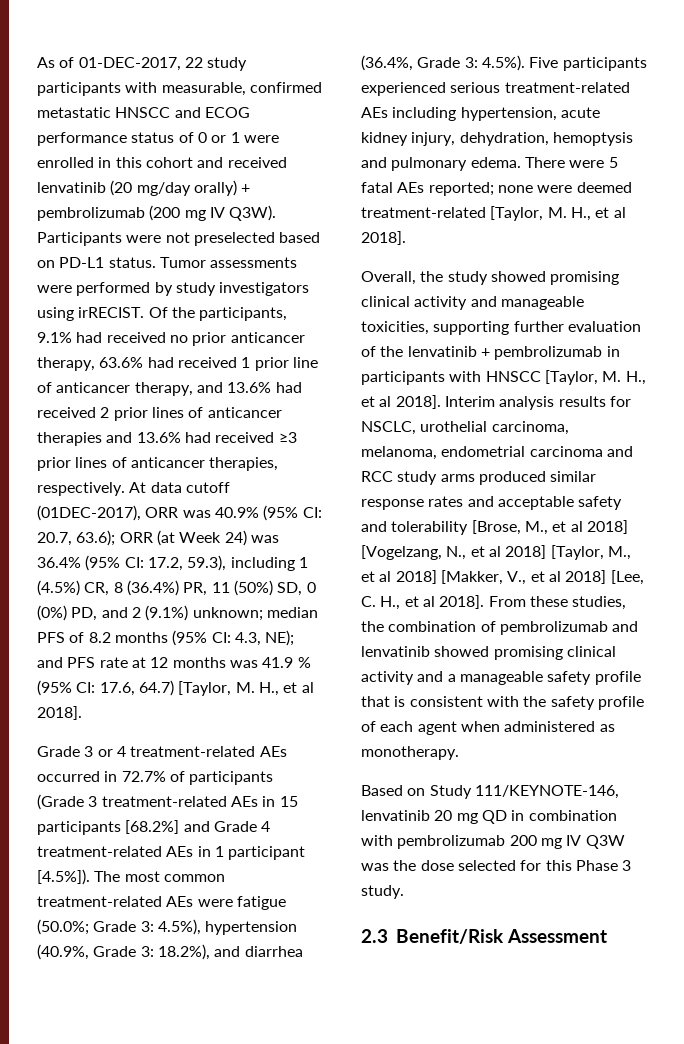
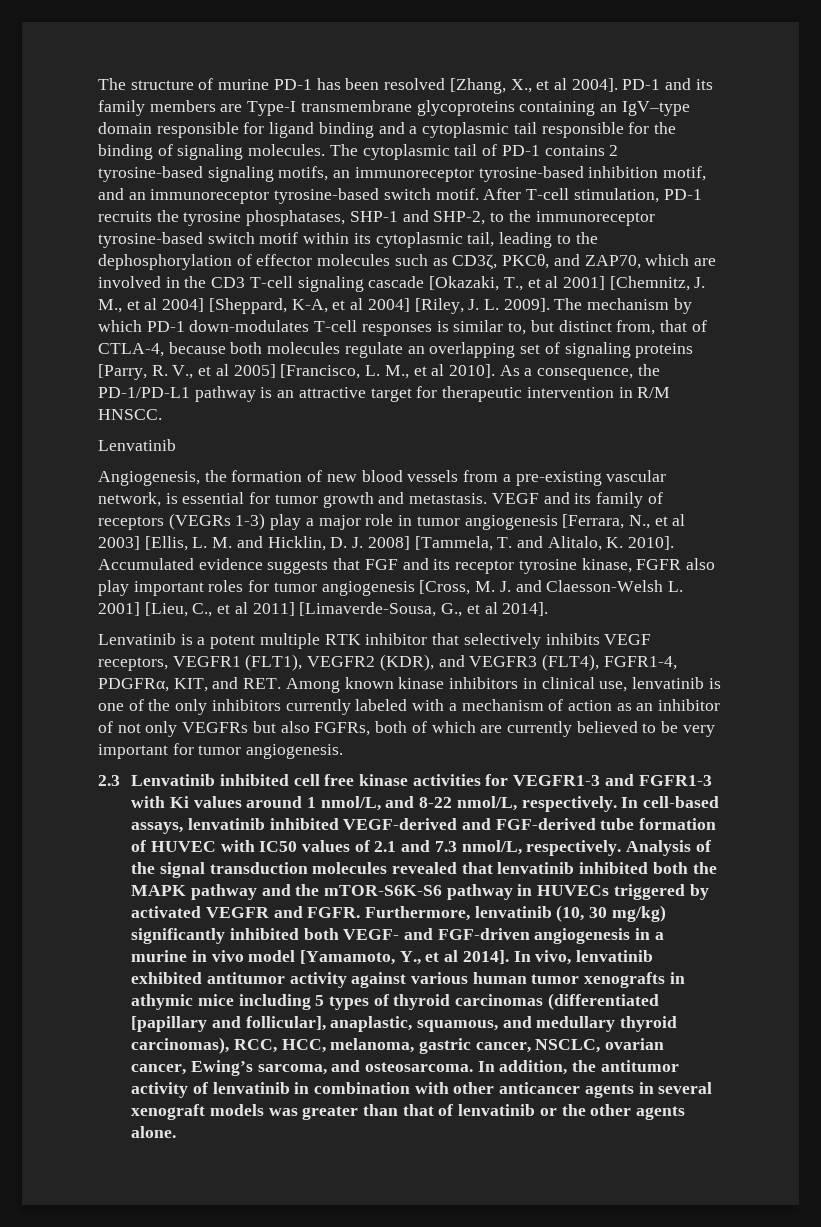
[37,57,248,71] [37,82,322,96] [37,107,250,118] [37,132,279,146] [37,157,287,168] [37,180,251,196] [37,205,277,221] [37,232,321,246] [37,257,298,268] [37,282,310,296] [37,307,288,321] [37,332,305,346] [37,357,318,371] [37,382,302,396] [37,407,282,421] [37,432,297,446] [37,457,279,471] [37,482,230,496] [37,505,322,521] [37,530,279,546] [37,555,308,571] [37,580,316,596] [37,605,318,621] [37,630,295,646] [37,657,311,668] [37,680,314,696] [37,706,82,720] [37,746,287,757] [37,771,274,785] [37,794,298,810] [37,820,271,835] [37,846,306,860] [37,869,225,885] [37,896,286,910] [37,919,298,935] [37,944,303,960] [361,55,647,71] [361,82,630,96] [361,107,600,121] [361,132,633,146] [361,157,618,171] [361,182,632,196] [361,206,626,221] [361,231,406,245] [361,271,620,285] [361,296,584,310] [361,321,641,335] [361,346,620,360] [361,370,646,385] [361,395,631,410] [361,421,569,435] [361,446,633,460] [361,471,597,485] [361,496,623,510] [361,520,628,535] [361,545,631,560] [361,570,644,585] [361,595,627,610] [361,621,639,635] [361,646,616,660] [361,671,641,685] [361,696,644,710] [361,721,615,735] [361,746,459,760] [361,785,619,799] [361,810,617,824] [361,835,625,849] [361,860,632,871] [361,885,404,899] [361,929,607,944] As of 01-DEC-2017, 22 study participants with measurable, confirmed metastatic HNSCC and ECOG performance status of 0 or 1 were enrolled in this cohort and received lenvatinib (20 mg/day orally) + pembrolizumab (200 mg IV Q3W). Participants were not preselected based on PD-L1 status. Tumor assessments were performed by study investigators using irRECIST. Of the participants, 9.1% had received no prior anticancer therapy, 63.6% had received 1 prior line of anticancer therapy, and 13.6% had received 2 prior lines of anticancer therapies and 13.6% had received ≥3 prior lines of anticancer therapies, respectively. At data cutoff (01DEC-2017), ORR was 40.9% (95% CI: 20.7, 63.6); ORR (at Week 24) was 36.4% (95% CI: 17.2, 59.3), including 1 (4.5%) CR, 8 (36.4%) PR, 11 (50%) SD, 0 (0%) PD, and 2 (9.1%) unknown; median PFS of 8.2 months (95% CI: 4.3, NE); and PFS rate at 12 months was 41.9 % (95% CI: 17.6, 64.7) [Taylor, M. H., et al 2018]. // Grade 3 or 4 treatment-related AEs occurred in 72.7% of participants (Grade 3 treatment-related AEs in 15 participants [68.2%] and Grade 4 treatment-related AEs in 1 participant [4.5%]). The most common treatment-related AEs were fatigue (50.0%; Grade 3: 4.5%), hypertension (40.9%, Grade 3: 18.2%), and diarrhea (36.4%, Grade 3: 4.5%). Five participants experienced serious treatment-related AEs including hypertension, acute kidney injury, dehydration, hemoptysis and pulmonary edema. There were 5 fatal AEs reported; none were deemed treatment-related [Taylor, M. H., et al 2018]. // Overall, the study showed promising clinical activity and manageable toxicities, supporting further evaluation of the lenvatinib + pembrolizumab in participants with HNSCC [Taylor, M. H., et al 2018]. Interim analysis results for NSCLC, urothelial carcinoma, melanoma, endometrial carcinoma and RCC study arms produced similar response rates and acceptable safety and tolerability [Brose, M., et al 2018] [Vogelzang, N., et al 2018] [Taylor, M., et al 2018] [Makker, V., et al 2018] [Lee, C. H., et al 2018]. From these studies, the combination of pembrolizumab and lenvatinib showed promising clinical activity and a manageable safety profile that is consistent with the safety profile of each agent when administered as monotherapy. // Based on Study 111/KEYNOTE-146, lenvatinib 20 mg QD in combination with pembrolizumab 200 mg IV Q3W was the dose selected for this Phase 3 study. // 2.3 Benefit/Risk Assessment -> [98,78,713,94] [98,100,690,116] [98,122,676,138] [98,144,619,160] [98,166,707,182] [98,188,702,204] [98,210,655,226] [98,232,598,248] [98,254,716,270] [98,276,706,292] [98,298,692,314] [98,320,707,336] [98,342,694,358] [98,364,660,380] [98,386,671,402] [98,409,162,420] [98,439,176,451] [98,470,667,486] [98,492,663,508] [98,513,686,530] [98,536,675,551] [98,558,715,574] [98,580,683,596] [98,602,549,617] [98,633,652,649] [98,654,677,671] [98,677,721,693] [98,699,721,715] [98,721,715,737] [98,743,344,759] [98,774,712,786] [131,796,720,812] [131,818,717,834] [131,840,711,856] [131,862,717,878] [131,884,709,900] [131,905,666,922] [131,928,664,944] [131,950,654,965] [131,972,685,988] [131,993,659,1010] [131,1016,678,1032] [131,1037,665,1054] [131,1060,679,1076] [131,1082,713,1098] [131,1104,686,1120] [131,1126,177,1138] The structure of murine PD-1 has been resolved [Zhang, X., et al 2004]. PD-1 and its family members are Type-I transmembrane glycoproteins containing an IgV–type domain responsible for ligand binding and a cytoplasmic tail responsible for the binding of signaling molecules. The cytoplasmic tail of PD-1 contains 2 tyrosine-based signaling motifs, an immunoreceptor tyrosine-based inhibition motif, and an immunoreceptor tyrosine-based switch motif. After T-cell stimulation, PD-1 recruits the tyrosine phosphatases, SHP-1 and SHP-2, to the immunoreceptor tyrosine-based switch motif within its cytoplasmic tail, leading to the dephosphorylation of effector molecules such as CD3ζ, PKCθ, and ZAP70, which are involved in the CD3 T-cell signaling cascade [Okazaki, T., et al 2001] [Chemnitz, J. M., et al 2004] [Sheppard, K-A, et al 2004] [Riley, J. L. 2009]. The mechanism by which PD-1 down-modulates T-cell responses is similar to, but distinct from, that of CTLA-4, because both molecules regulate an overlapping set of signaling proteins [Parry, R. V., et al 2005] [Francisco, L. M., et al 2010]. As a consequence, the PD-1/PD-L1 pathway is an attractive target for therapeutic intervention in R/M HNSCC. // Lenvatinib // Angiogenesis, the formation of new blood vessels from a pre-existing vascular network, is essential for tumor growth and metastasis. VEGF and its family of receptors (VEGRs 1-3) play a major role in tumor angiogenesis [Ferrara, N., et al 2003] [Ellis, L. M. and Hicklin, D. J. 2008] [Tammela, T. and Alitalo, K. 2010]. Accumulated evidence suggests that FGF and its receptor tyrosine kinase, FGFR also play important roles for tumor angiogenesis [Cross, M. J. and Claesson-Welsh L. 2001] [Lieu, C., et al 2011] [Limaverde-Sousa, G., et al 2014]. // Lenvatinib is a potent multiple RTK inhibitor that selectively inhibits VEGF receptors, VEGFR1 (FLT1), VEGFR2 (KDR), and VEGFR3 (FLT4), FGFR1-4, PDGFRα, KIT, and RET. Among known kinase inhibitors in clinical use, lenvatinib is one of the only inhibitors currently labeled with a mechanism of action as an inhibitor of not only VEGFRs but also FGFRs, both of which are currently believed to be very important for tumor angiogenesis. // 2.3 Lenvatinib inhibited cell free kinase activities for VEGFR1-3 and FGFR1-3 with Ki values around 1 nmol/L, and 8-22 nmol/L, respectively. In cell-based assays, lenvatinib inhibited VEGF-derived and FGF-derived tube formation of HUVEC with IC50 values of 2.1 and 7.3 nmol/L, respectively. Analysis of the signal transduction molecules revealed that lenvatinib inhibited both the MAPK pathway and the mTOR-S6K-S6 pathway in HUVECs triggered by activated VEGFR and FGFR. Furthermore, lenvatinib (10, 30 mg/kg) significantly inhibited both VEGF- and FGF-driven angiogenesis in a murine in vivo model [Yamamoto, Y., et al 2014]. In vivo, lenvatinib exhibited antitumor activity against various human tumor xenografts in athymic mice including 5 types of thyroid carcinomas (differentiated [papillary and follicular], anaplastic, squamous, and medullary thyroid carcinomas), RCC, HCC, melanoma, gastric cancer, NSCLC, ovarian cancer, Ewing’s sarcoma, and osteosarcoma. In addition, the antitumor activity of lenvatinib in combination with other anticancer agents in several xenograft models was greater than that of lenvatinib or the other agents alone.

